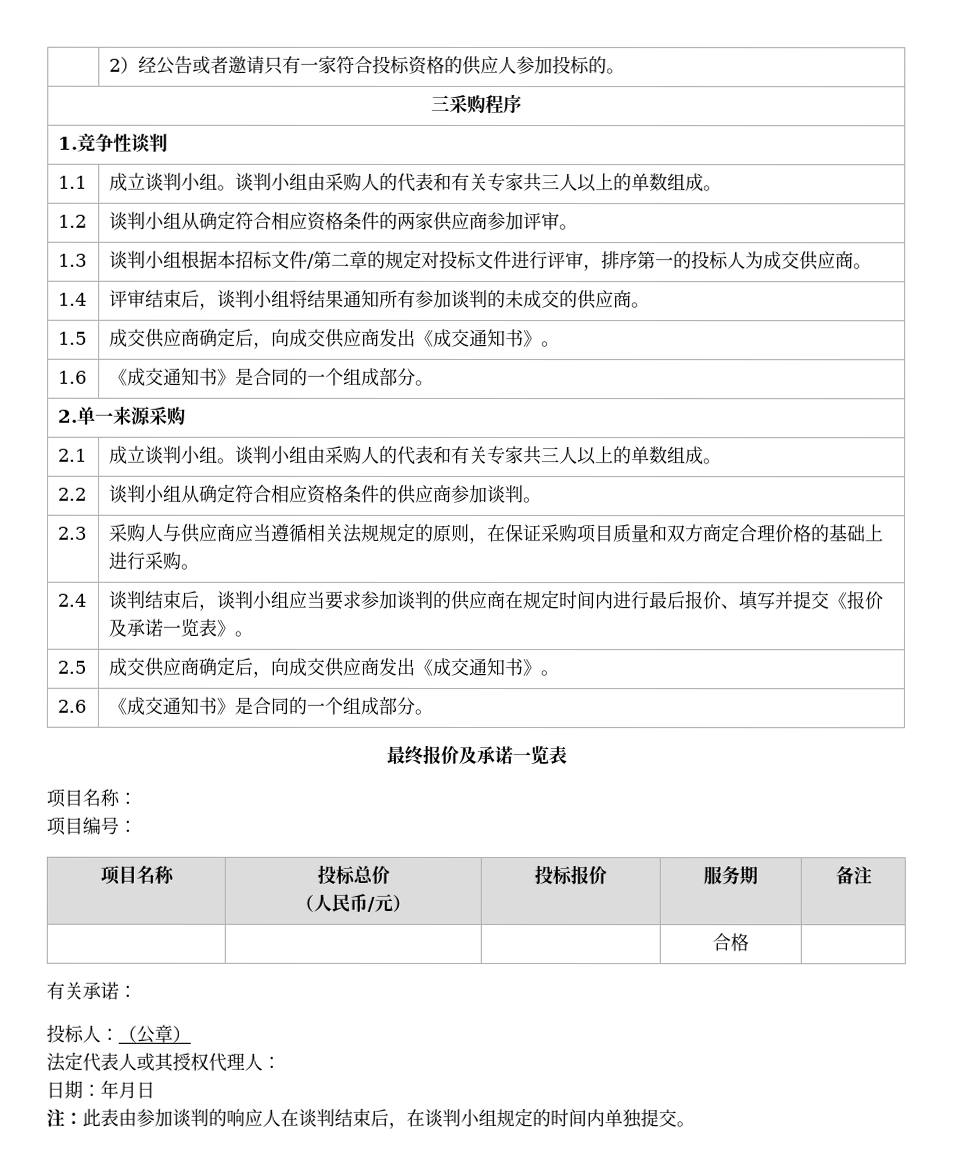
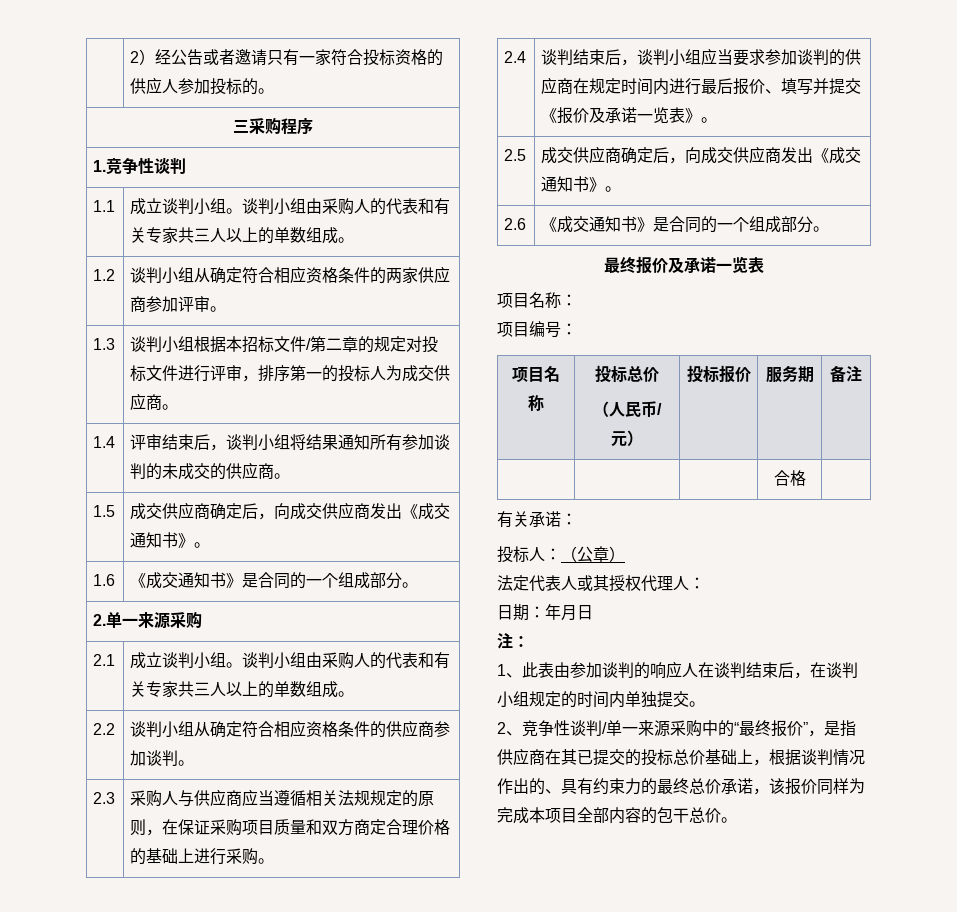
(83, 1118) none -> [497,664,522,678] // 1、
(695, 1124) none -> [497,720,856,737] [497,748,865,766] [497,778,865,795] [497,807,737,824] // 2、竞争性谈判/单一来源采购中的“最终报价”，是指供应商在其已提交的投标总价基础上，根据谈判情况作出的、具有约束力的最终总价承诺，该报价同样为完成本项目全部内容的包干总价。

